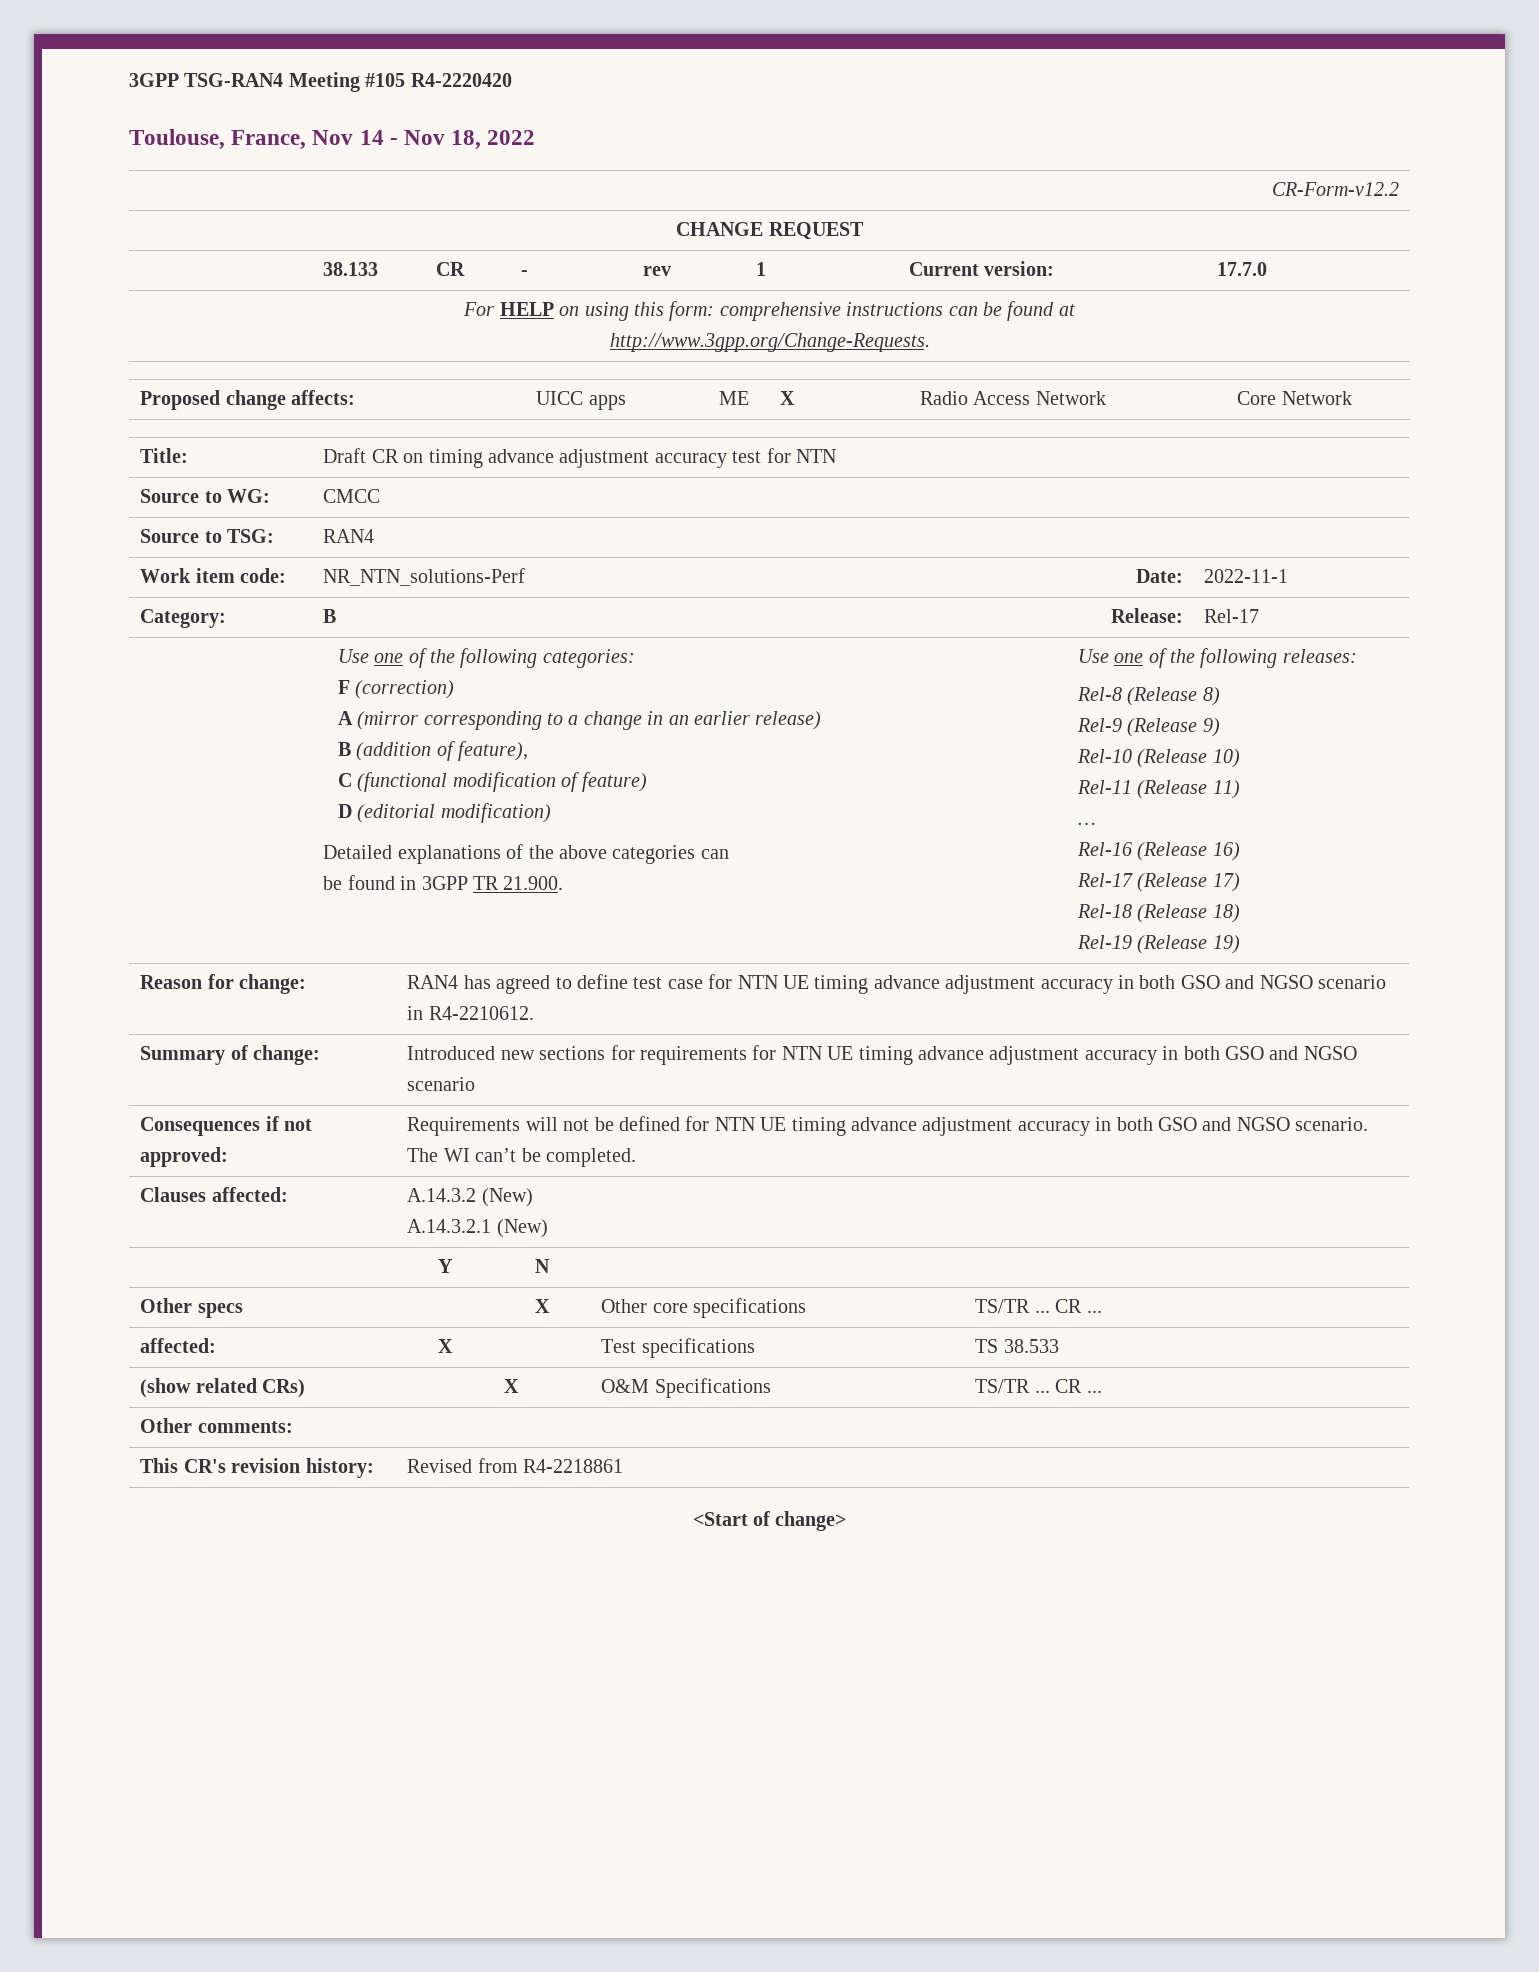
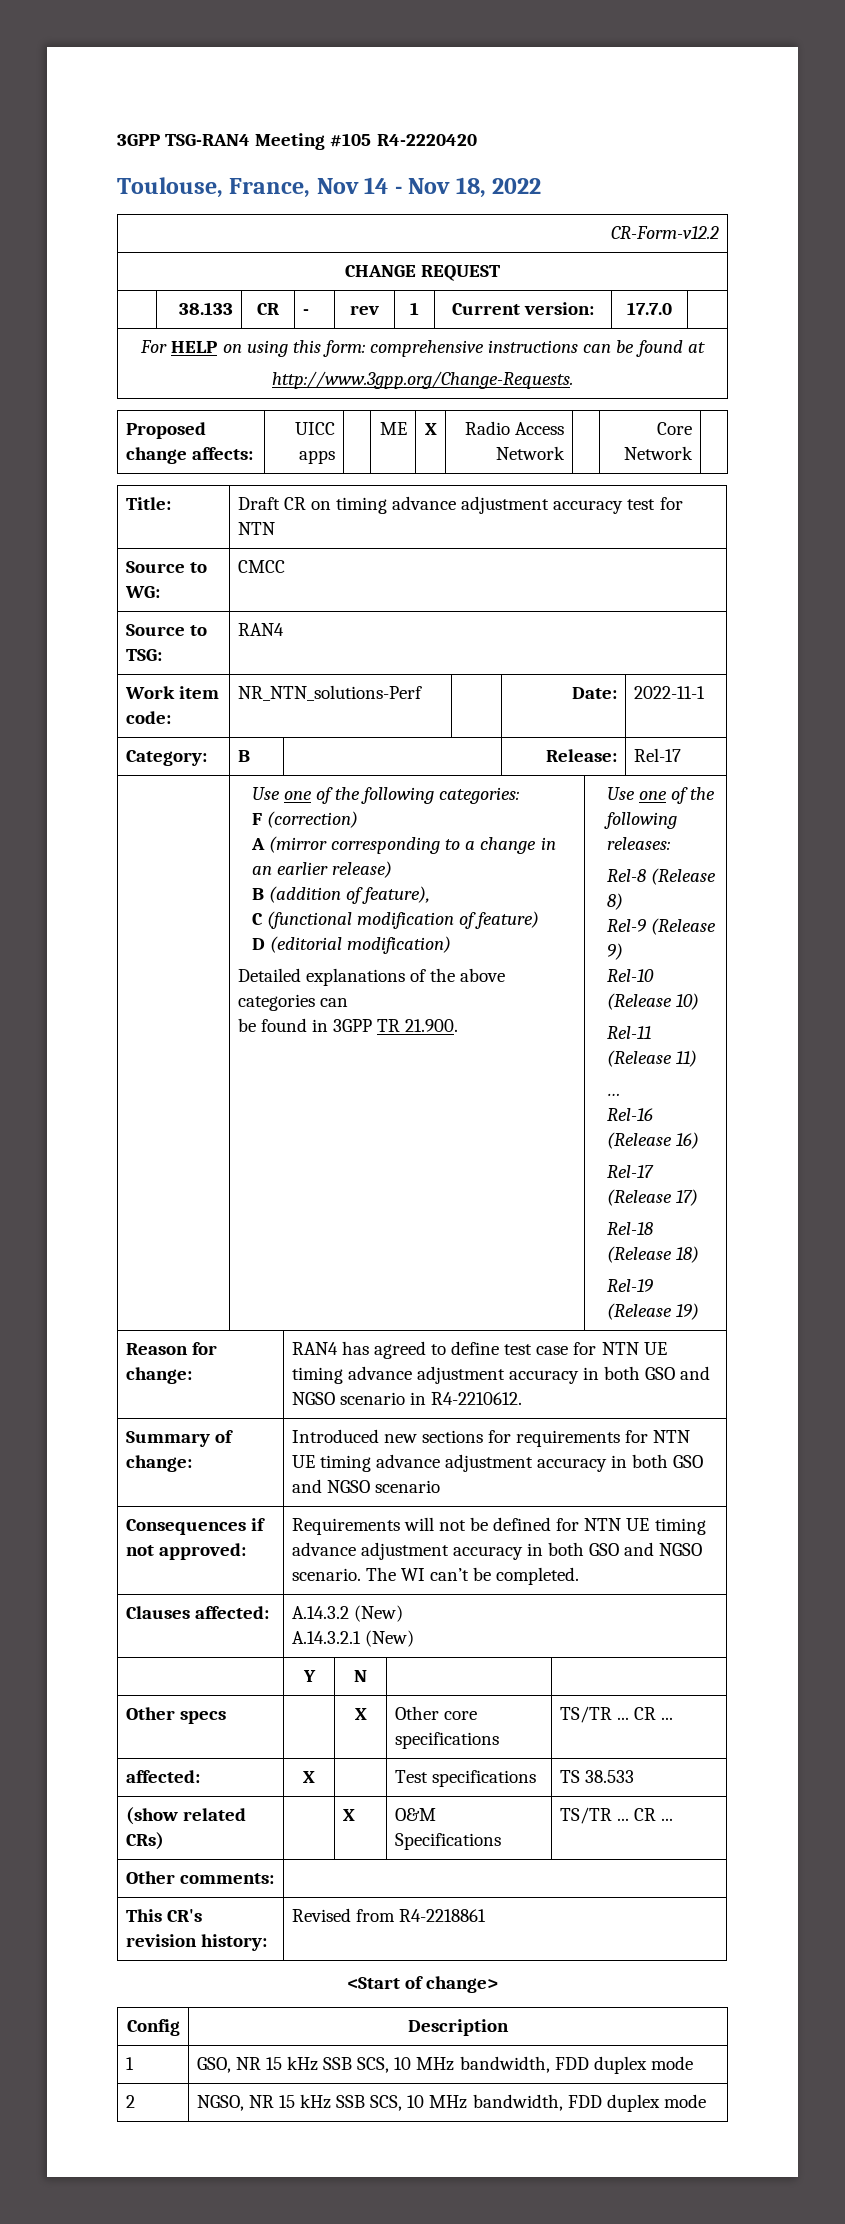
(847, 1521) none -> [126,2019,180,2036] [408,2019,509,2036] [125,2057,134,2070] [196,2056,694,2074] [125,2095,135,2108] [196,2094,707,2112] // Config | Description // 1 | GSO, NR 15 kHz SSB SCS, 10 MHz bandwidth, FDD duplex mode // 2 | NGSO, NR 15 kHz SSB SCS, 10 MHz bandwidth, FDD duplex mode

